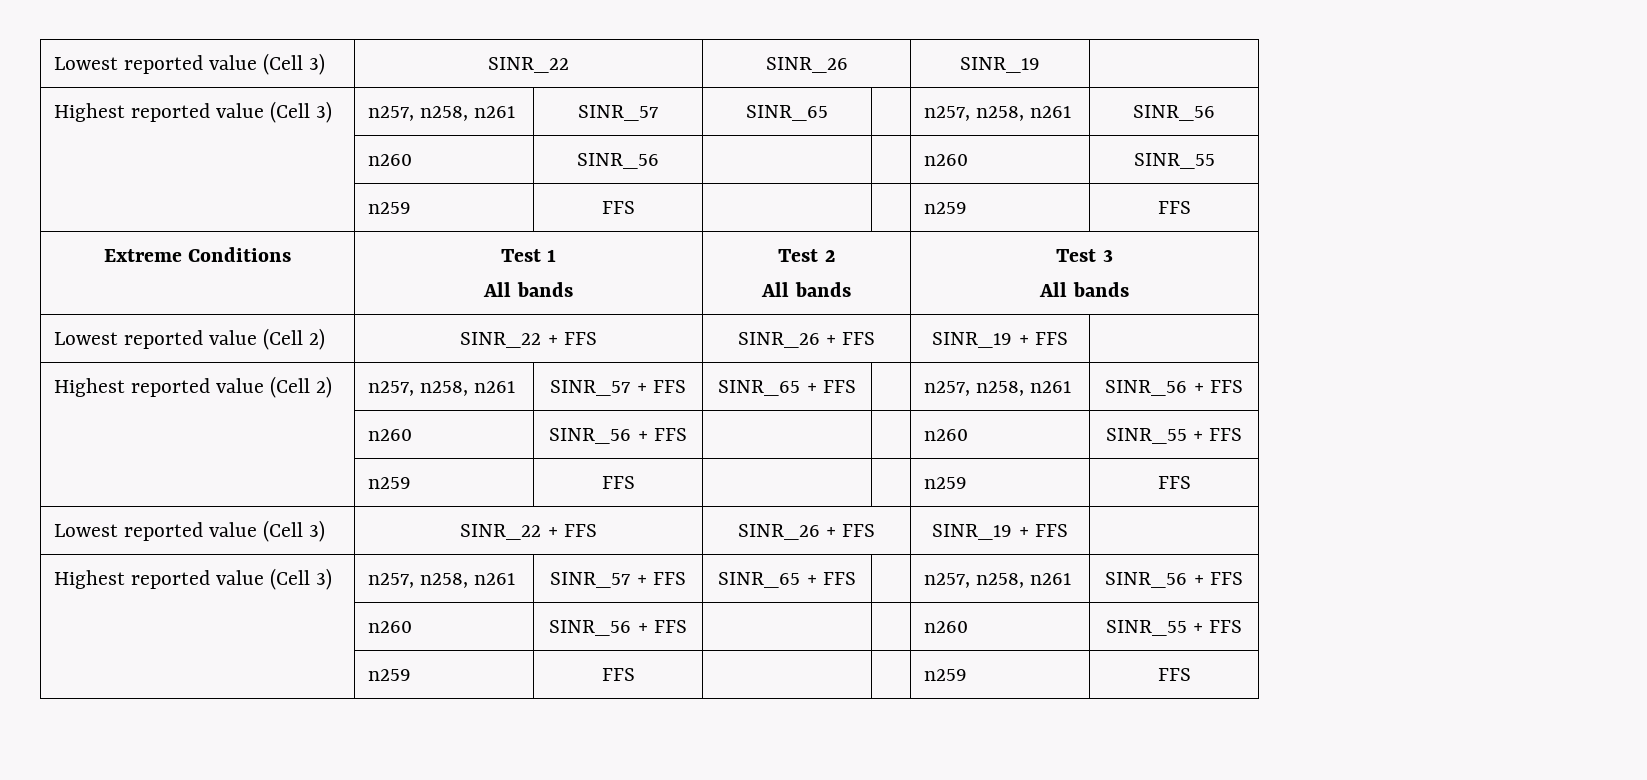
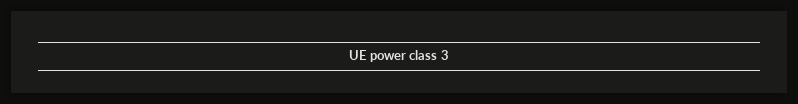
[53,53,326,75] [488,57,569,73] [765,57,848,73] [960,57,1040,73] [53,101,333,123] [367,106,515,121] [578,105,658,121] [746,105,828,121] [923,106,1071,121] [1133,105,1215,121] [367,154,412,166] [577,153,659,169] [923,154,968,166] [1133,153,1215,169] [367,202,411,214] [601,201,635,214] [923,202,967,214] [1157,201,1191,214] [103,247,292,262] [500,249,557,262] [483,282,573,297] [778,249,835,262] [761,282,851,297] [1056,249,1113,262] [1039,282,1129,297] [53,328,326,350] [460,332,597,348] [737,332,876,348] [932,332,1068,348] [53,376,333,398] [367,381,515,396] [550,380,686,396] [718,380,856,396] [923,381,1071,396] [1105,380,1243,396] [367,429,412,441] [549,428,687,444] [923,429,968,441] [1105,428,1243,444] [367,477,411,489] [601,476,635,489] [923,477,967,489] [1157,476,1191,489] [53,520,326,542] [460,524,597,540] [737,524,876,540] [932,524,1068,540] [53,568,333,590] [367,573,515,588] [550,572,686,588] [718,572,856,588] [923,573,1071,588] [1105,572,1243,588] [367,621,412,633] [549,620,687,636] [923,621,968,633] [1105,620,1243,636] [367,669,411,681] [601,668,635,681] [923,669,967,681] [1157,668,1191,681] Lowest reported value (Cell 3) | SINR_22 | SINR_26 | SINR_19 | // Highest reported value (Cell 3) | n257, n258, n261 | SINR_57 | SINR_65 | | n257, n258, n261 | SINR_56 // | n260 | SINR_56 | | | n260 | SINR_55 // | n259 | FFS | | | n259 | FFS // Extreme Conditions | Test 1 // All bands | Test 2 // All bands | Test 3 // All bands // Lowest reported value (Cell 2) | SINR_22 + FFS | SINR_26 + FFS | SINR_19 + FFS | // Highest reported value (Cell 2) | n257, n258, n261 | SINR_57 + FFS | SINR_65 + FFS | | n257, n258, n261 | SINR_56 + FFS // | n260 | SINR_56 + FFS | | | n260 | SINR_55 + FFS // | n259 | FFS | | | n259 | FFS // Lowest reported value (Cell 3) | SINR_22 + FFS | SINR_26 + FFS | SINR_19 + FFS | // Highest reported value (Cell 3) | n257, n258, n261 | SINR_57 + FFS | SINR_65 + FFS | | n257, n258, n261 | SINR_56 + FFS // | n260 | SINR_56 + FFS | | | n260 | SINR_55 + FFS // | n259 | FFS | | | n259 | FFS -> [349,50,449,62] UE power class 3

